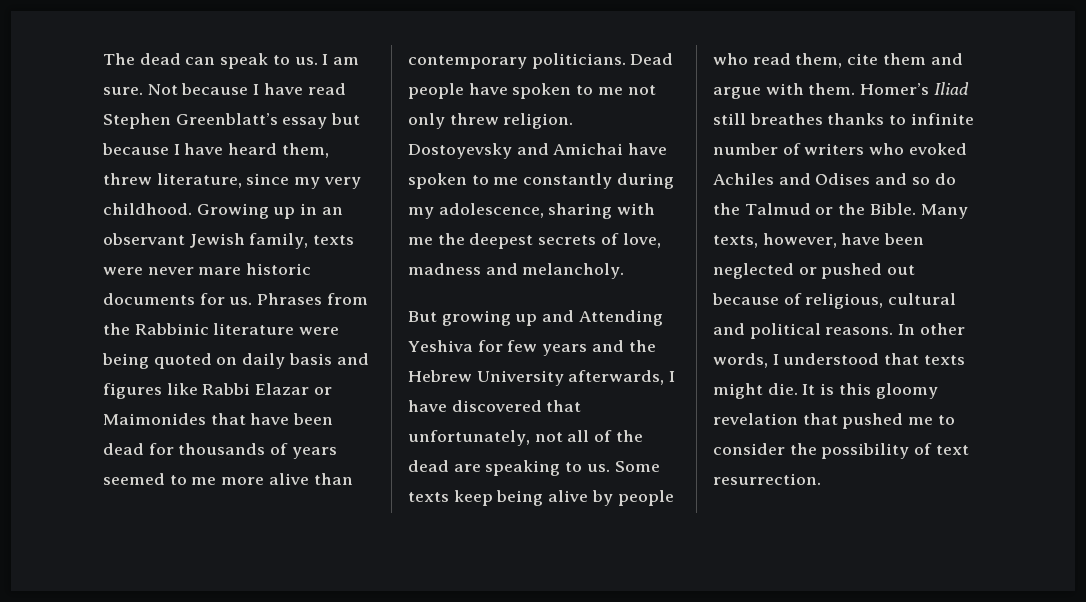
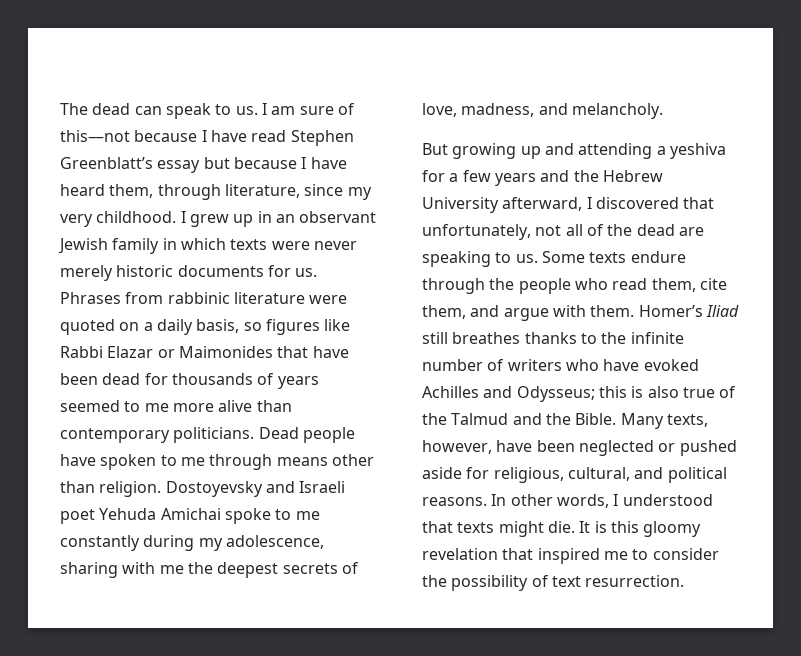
[103,84,178,95] sure. Not -> [299,103,355,115] [60,130,130,142] sure of this—not
[103,173,152,185] threw -> [157,184,221,200] through
[196,203,269,219] Growing -> [180,211,229,227] I grew
[249,233,309,249] family, -> [112,238,226,254] family in which
[198,267,242,275] mare -> [60,265,113,281] merely
[103,323,209,335] the Rabbinic -> [167,292,230,304] rabbinic
[102,353,149,369] being -> (348, 299) none
[242,353,369,369] daily basis and -> [143,319,262,335] a daily basis, so
[627,85,656,95] [408,113,574,129] [408,143,668,159] [408,173,467,189] not only threw religion. Dostoyevsky and Amichai have spoken -> [209,454,374,470] [60,481,346,497] [60,508,271,524] through means other than religion. Dostoyevsky and Israeli poet Yehuda Amichai spoke
[408,263,481,275] madness -> [461,103,535,117] madness,
[578,310,663,326] [408,340,503,352] Attending Yeshiva for -> [578,143,726,159] [422,170,459,182] attending a yeshiva for a
[568,370,676,385] [408,400,447,412] afterwards, I have -> [502,197,592,211] afterward, I
[453,490,613,506] keep being alive by -> [630,251,686,263] [422,278,515,294] endure through the
[882,53,926,65] them -> [422,305,466,319] them,
(907, 120) none -> [601,332,627,344] the
[908,143,967,155] [713,173,956,185] evoked Achiles and Odises and so do -> [603,359,699,371] [422,386,737,402] have evoked Achilles and Odysseus; this is also true of
[815,207,834,215] or -> [512,413,542,425] and
[887,265,916,275] [712,293,957,309] out because of religious, cultural -> [422,467,630,483] aside for religious, cultural,
[842,413,904,429] pushed -> [537,548,600,564] inspired

